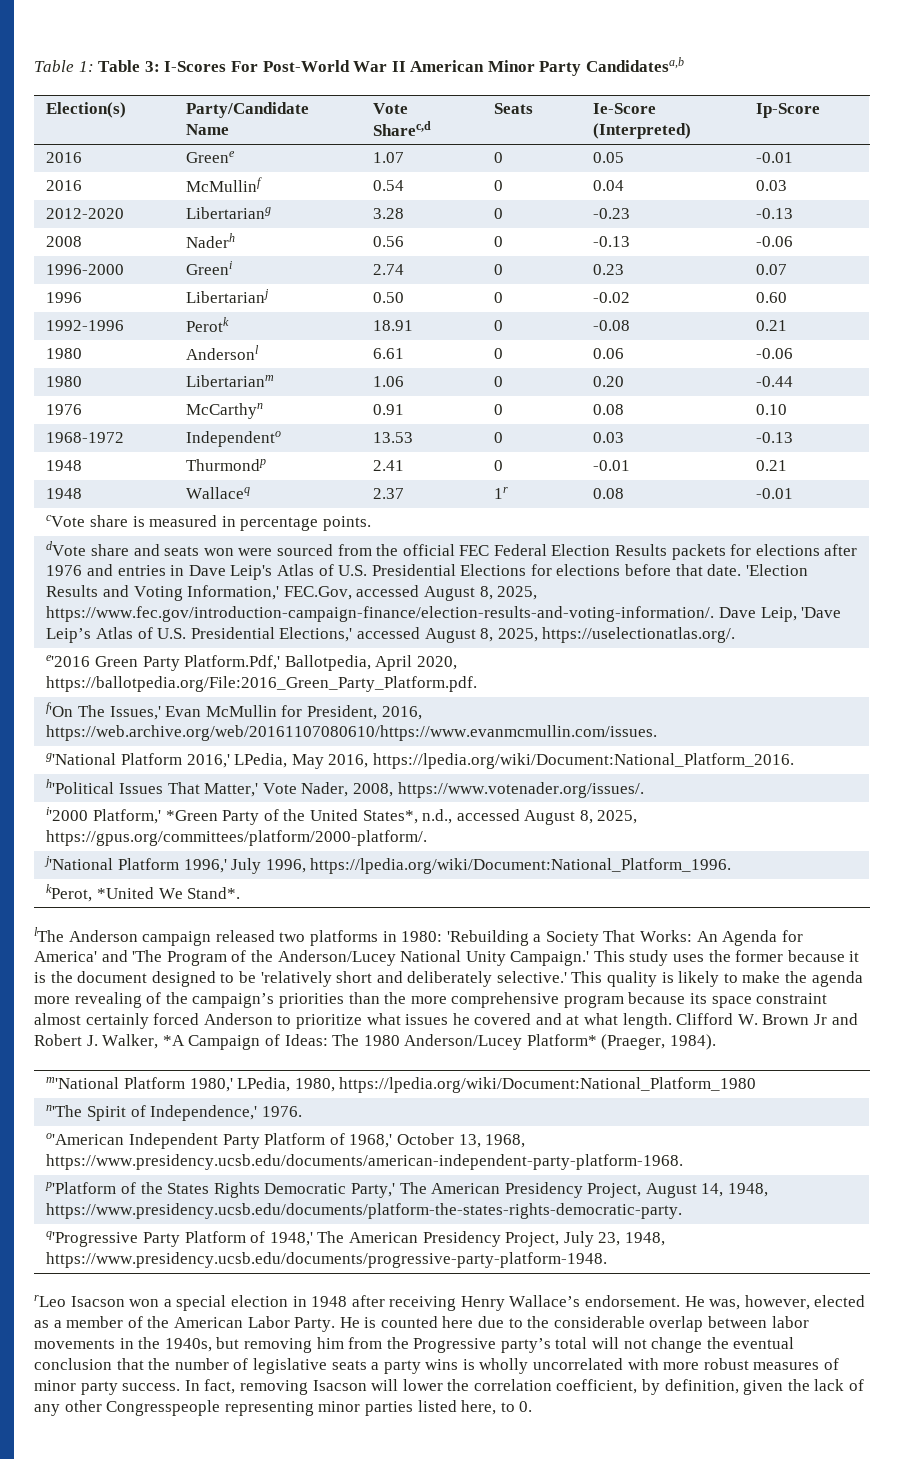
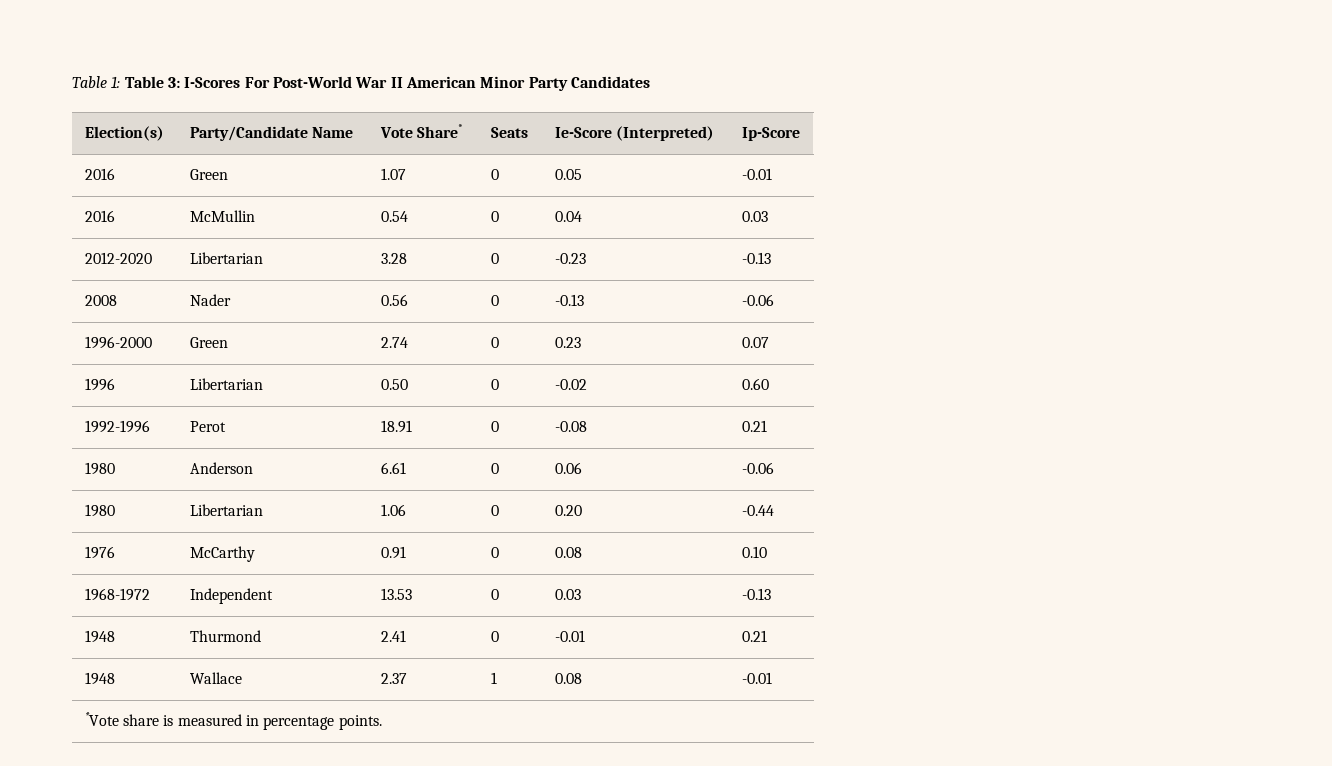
[586,57,685,72] Candidatesa,b -> [570,76,650,88] Candidates
[373,121,432,136] Sharec,d -> [417,124,464,138] Share*
[186,151,236,163] Greene -> [189,169,228,180] Green
[186,177,263,192] McMullinf -> [189,210,255,222] McMullin
[186,207,272,219] Libertariang -> [189,252,263,264] Libertarian
[186,233,236,248] Naderh -> [189,294,231,306] Nader
[186,261,233,275] Greeni -> [189,337,228,348] Green
[186,289,270,303] Libertarianj -> [189,378,263,390] Libertarian
[186,317,230,332] Perotk -> [189,421,226,432] Perot
[186,345,260,360] Andersonl -> [189,462,253,474] Anderson
[186,375,275,387] Libertarianm -> [189,504,263,516] Libertarian
[186,403,264,419] McCarthyn -> [189,546,255,562] McCarthy
[186,431,282,447] Independento -> [189,588,273,604] Independent
[186,459,267,471] Thurmondp -> [189,630,261,642] Thurmond
[186,487,251,499] Wallaceq -> [189,672,242,684] Wallace
[494,487,509,499] 1r -> [490,672,497,684] 1
[46,515,86,527] cVote -> [84,712,119,726] *Vote
[46,541,858,560] [46,564,808,580] [46,585,538,601] [46,606,842,622] [46,627,736,643] [46,655,457,671] [46,676,478,692] [46,702,422,720] [46,725,658,741] [46,753,794,769] [46,779,644,798] [46,807,638,825] [46,830,428,846] [44,856,732,874] [46,884,241,902] [34,927,803,946] [34,950,860,966] [34,971,863,987] [34,992,828,1008] [34,1013,858,1029] [34,1034,717,1050] [46,1077,757,1093] [46,1105,302,1121] [46,1133,526,1149] [46,1154,684,1170] [45,1182,769,1198] [46,1203,683,1219] [46,1231,665,1247] [46,1252,608,1268] [34,1295,866,1311] [34,1316,809,1332] [34,1337,795,1353] [34,1358,840,1374] [34,1379,865,1395] [34,1400,533,1416] // dVote share and seats won were sourced from the official FEC Federal Election Results packets for elections after 1976 and entries in Dave Leip's Atlas of U.S. Presidential Elections for elections before that date. 'Election Results and Voting Information,' FEC.Gov, accessed August 8, 2025, https://www.fec.gov/introduction-campaign-finance/election-results-and-voting-information/. Dave Leip, 'Dave Leip’s Atlas of U.S. Presidential Elections,' accessed August 8, 2025, https://uselectionatlas.org/. // e'2016 Green Party Platform.Pdf,' Ballotpedia, April 2020, https://ballotpedia.org/File:2016_Green_Party_Platform.pdf. // f'On The Issues,' Evan McMullin for President, 2016, https://web.archive.org/web/20161107080610/https://www.evanmcmullin.com/issues. // g'National Platform 2016,' LPedia, May 2016, https://lpedia.org/wiki/Document:National_Platform_2016. // h'Political Issues That Matter,' Vote Nader, 2008, https://www.votenader.org/issues/. // i'2000 Platform,' *Green Party of the United States*, n.d., accessed August 8, 2025, https://gpus.org/committees/platform/2000-platform/. // j'National Platform 1996,' July 1996, https://lpedia.org/wiki/Document:National_Platform_1996. // kPerot, *United We Stand*. // lThe Anderson campaign released two platforms in 1980: 'Rebuilding a Society That Works: An Agenda for America' and 'The Program of the Anderson/Lucey National Unity Campaign.' This study uses the former because it is the document designed to be 'relatively short and deliberately selective.' This quality is likely to make the agenda more revealing of the campaign’s priorities than the more comprehensive program because its space constraint almost certainly forced Anderson to prioritize what issues he covered and at what length. Clifford W. Brown Jr and Robert J. Walker, *A Campaign of Ideas: The 1980 Anderson/Lucey Platform* (Praeger, 1984). // m'National Platform 1980,' LPedia, 1980, https://lpedia.org/wiki/Document:National_Platform_1980 // n'The Spirit of Independence,' 1976. // o'American Independent Party Platform of 1968,' October 13, 1968, https://www.presidency.ucsb.edu/documents/american-independent-party-platform-1968. // p'Platform of the States Rights Democratic Party,' The American Presidency Project, August 14, 1948, https://www.presidency.ucsb.edu/documents/platform-the-states-rights-democratic-party. // q'Progressive Party Platform of 1948,' The American Presidency Project, July 23, 1948, https://www.presidency.ucsb.edu/documents/progressive-party-platform-1948. // rLeo Isacson won a special election in 1948 after receiving Henry Wallace’s endorsement. He was, however, elected as a member of the American Labor Party. He is counted here due to the considerable overlap between labor movements in the 1940s, but removing him from the Progressive party’s total will not change the eventual conclusion that the number of legislative seats a party wins is wholly uncorrelated with more robust measures of minor party success. In fact, removing Isacson will lower the correlation coefficient, by definition, given the lack of any other Congresspeople representing minor parties listed here, to 0. -> (382, 722) none

